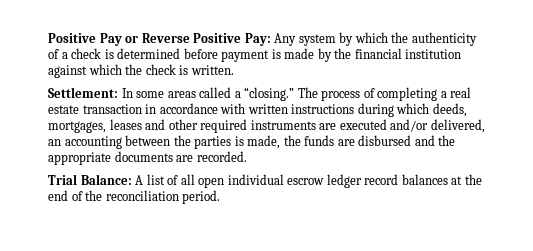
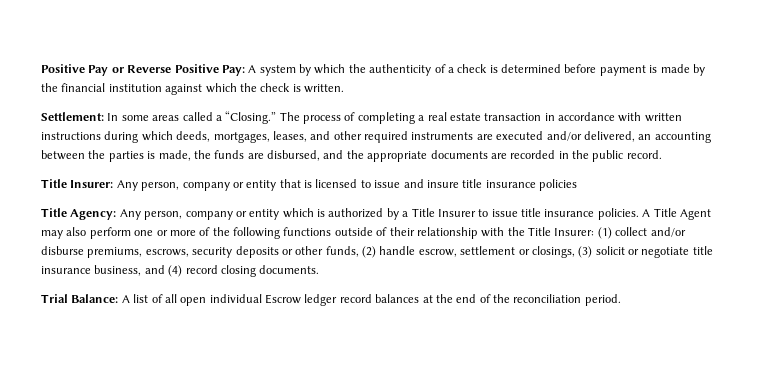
[274,33,297,46] Any -> [248,65,257,73] A
[244,87,295,101] “closing.” -> [225,111,277,124] “Closing.”
[109,119,142,130] leases -> [272,131,307,142] leases,
[358,135,412,146] disbursed -> [267,150,320,161] disbursed,
[196,151,247,162] recorded. -> [510,150,662,162] [41,179,577,191] [41,208,711,220] [41,227,686,239] [41,246,713,258] [41,265,320,277] recorded in the public record. // Title Insurer: Any person, company or entity that is licensed to issue and insure title insurance policies // Title Agency: Any person, company or entity which is authorized by a Title Insurer to issue title insurance policies. A Title Agent may also perform one or more of the following functions outside of their relationship with the Title Insurer: (1) collect and/or disburse premiums, escrows, security deposits or other funds, (2) handle escrow, settlement or closings, (3) solicit or negotiate title insurance business, and (4) record closing documents.
[287,178,325,185] escrow -> [265,294,301,304] Escrow

